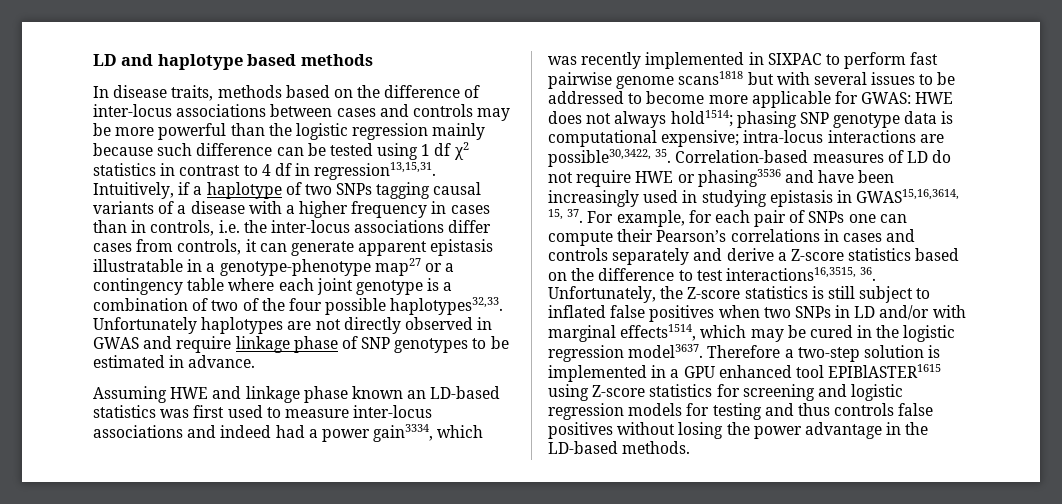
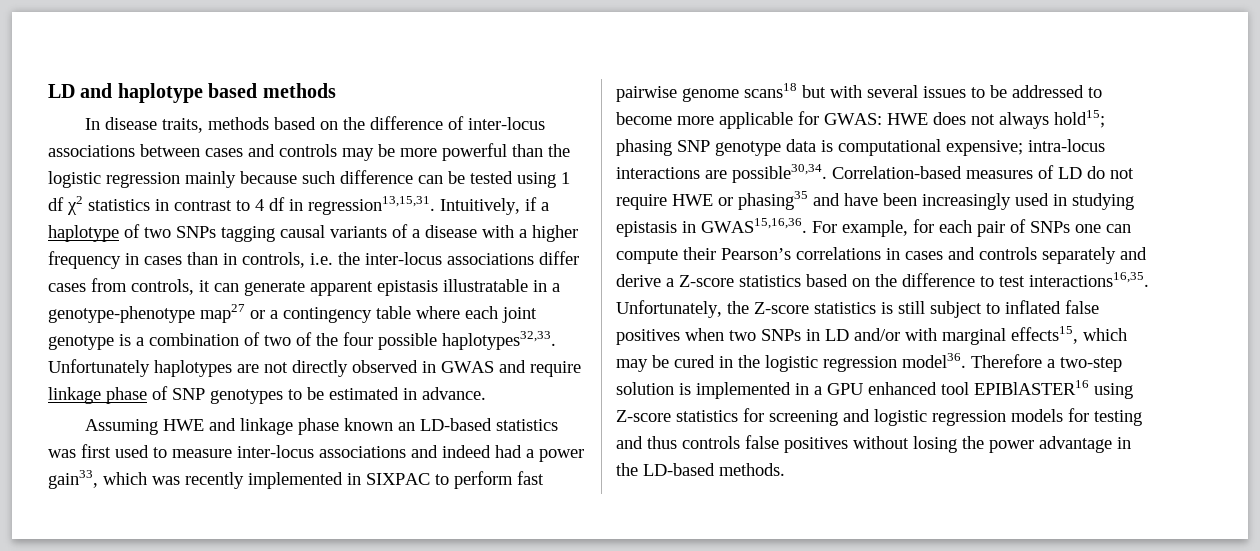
[373,424,434,442] gain3334, -> [48,470,98,489] gain33,
[678,71,744,85] scans1818 -> [744,83,797,98] scans18
[670,110,733,127] hold1514; -> [1054,110,1105,128] hold15;
[548,149,672,167] possible30,3422, 35. -> [732,164,827,183] possible30,34.
[697,169,781,187] phasing3536 -> [738,191,808,210] phasing35
[856,189,960,203] [548,209,584,223] GWAS15,16,3614, 15, 37. -> [701,218,807,233] GWAS15,16,36.
[725,267,877,281] interactions16,3515, 36. -> [1029,272,1149,287] interactions16,35.
[620,324,697,341] effects1514, -> [1011,326,1078,344] effects15,
[628,344,704,358] model3637. -> [902,353,966,368] model36.
[828,364,942,378] EPIBlASTER1615 -> [974,380,1089,395] EPIBlASTER16

